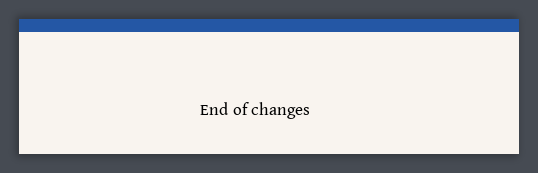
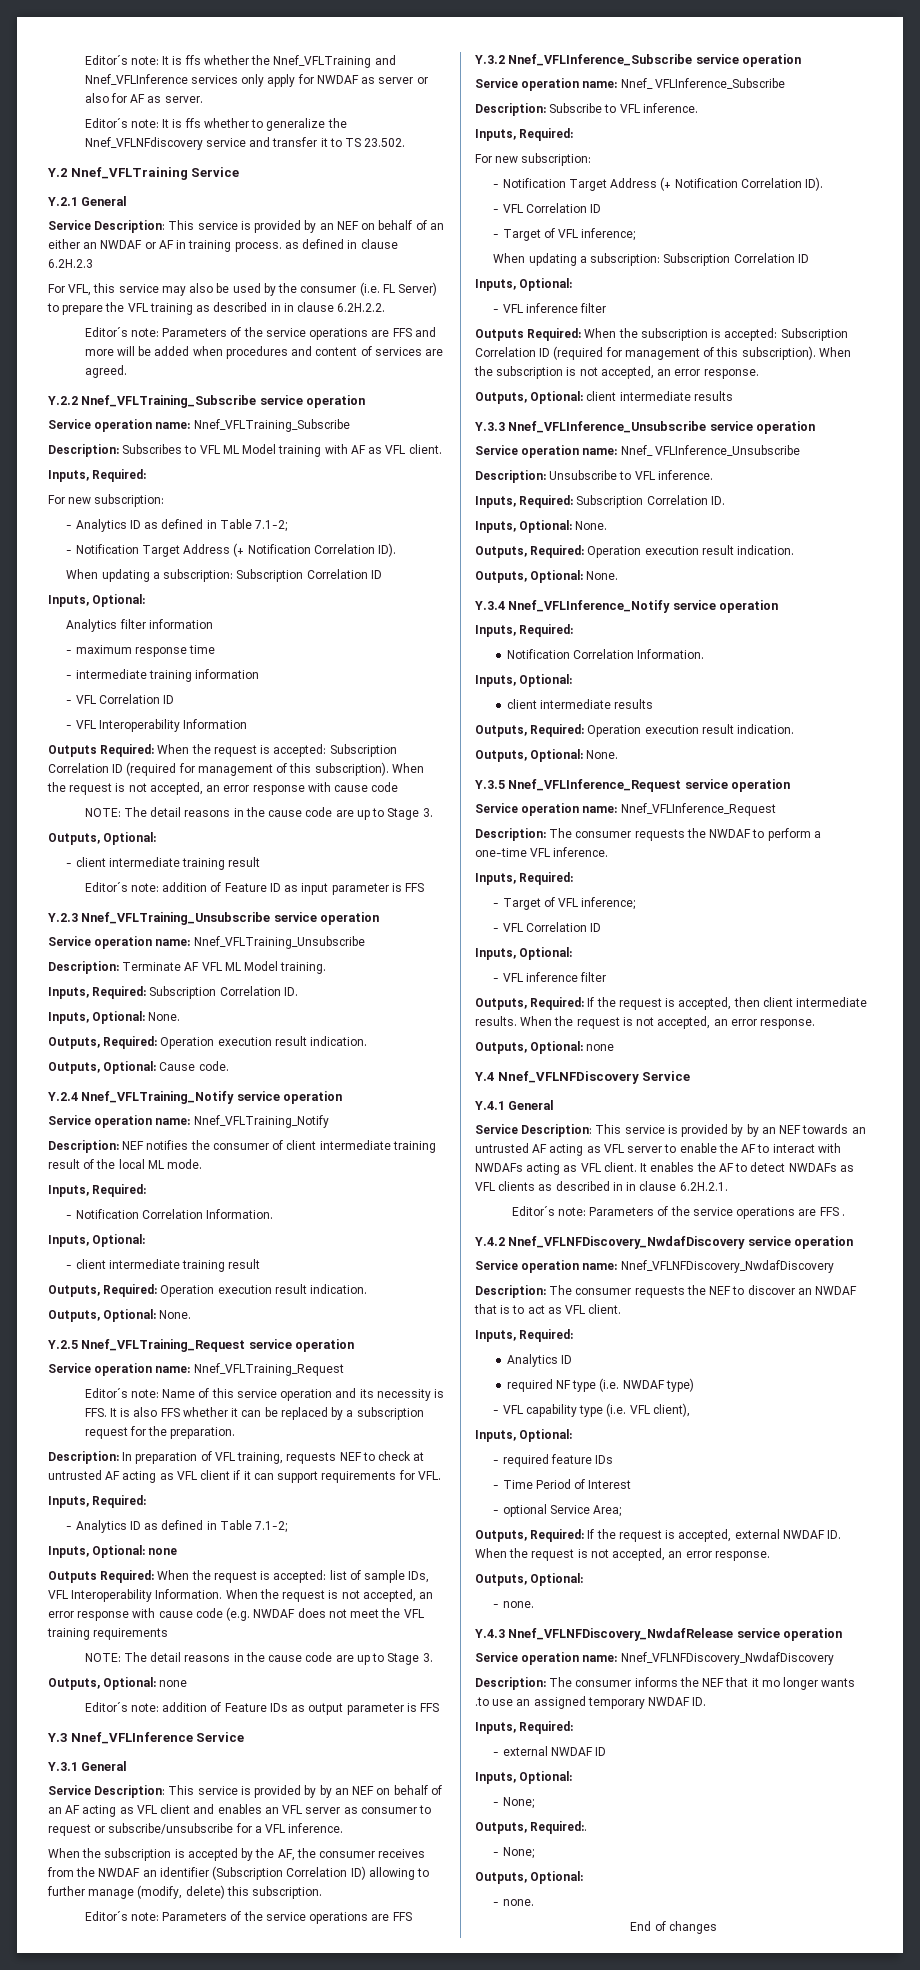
(199, 108) none -> [84,55,396,68] [84,74,428,87] [84,93,203,103] [84,118,347,131] [84,137,406,150] [47,167,240,180] [48,196,128,206] [48,220,444,233] [48,239,398,252] [48,259,93,268] [48,282,438,296] [47,302,386,315] [84,327,436,340] [84,346,444,359] [84,365,127,378] [48,395,366,408] [48,419,350,432] [48,444,442,457] [48,469,147,482] [48,494,165,507] [66,519,288,532] [66,543,397,557] [66,569,382,582] [48,594,146,607] [66,619,213,632] [66,645,216,657] [66,669,260,682] [66,694,175,704] [66,719,248,732] [48,744,397,757] [48,762,424,776] [47,782,399,795] [84,807,433,820] [48,832,157,845] [66,857,261,870] [84,882,425,895] [48,912,380,925] [48,936,365,949] [48,961,327,974] [48,986,298,999] [48,1011,181,1024] [48,1036,368,1049] [48,1061,229,1074] [48,1091,343,1104] [48,1115,329,1128] [48,1140,436,1153] [48,1159,203,1169] [48,1184,147,1197] [66,1209,274,1219] [48,1234,146,1247] [66,1259,261,1272] [48,1284,368,1297] [48,1309,192,1322] [48,1339,355,1352] [48,1363,344,1376] [84,1388,445,1401] [84,1407,424,1420] [84,1426,236,1439] [48,1451,425,1464] [48,1470,441,1483] [48,1495,147,1508] [66,1520,288,1533] [48,1545,178,1558] [48,1570,430,1583] [48,1589,434,1602] [48,1607,424,1621] [47,1628,169,1640] [84,1652,433,1665] [48,1677,188,1690] [84,1702,440,1715] [47,1732,245,1744] [48,1761,128,1771] [48,1785,442,1798] [48,1804,432,1817] [48,1823,344,1836] [48,1848,426,1861] [47,1866,430,1880] [47,1885,323,1899] [84,1911,412,1924] [475,54,802,67] [475,78,785,91] [475,103,698,116] [475,128,574,141] [475,153,592,166] [493,177,824,191] [493,203,602,213] [493,228,636,241] [493,253,809,266] [475,278,573,291] [493,303,607,313] [475,328,848,341] [475,346,851,360] [474,366,759,379] [475,391,733,404] [475,421,816,434] [475,445,800,458] [475,470,713,483] [475,495,725,508] [475,520,608,533] [475,545,795,558] [475,570,619,583] [475,600,779,613] [475,624,574,637] [506,649,705,659] [475,674,573,687] [506,699,654,709] [475,724,795,737] [475,749,619,762] [475,779,791,792] [475,803,776,816] [475,828,821,841] [475,847,609,857] [475,872,574,885] [493,897,636,910] [493,922,602,932] [475,947,573,960] [493,972,607,982] [475,997,868,1010] [475,1016,816,1029] [475,1041,615,1054] [474,1071,691,1084] [475,1100,555,1110] [475,1124,866,1137] [475,1143,841,1156] [475,1162,854,1175] [475,1181,728,1191] [511,1206,845,1219] [475,1236,854,1249] [475,1260,834,1273] [475,1285,858,1298] [474,1304,622,1314] [475,1329,574,1342] [506,1354,572,1367] [506,1378,694,1392] [493,1403,690,1417] [475,1429,573,1442] [493,1454,614,1467] [493,1479,632,1489] [493,1504,622,1517] [475,1529,842,1542] [475,1548,770,1561] [475,1573,584,1586] [493,1601,534,1608] [475,1628,843,1641] [475,1652,834,1665] [475,1677,856,1690] [475,1696,707,1709] [475,1721,574,1734] [493,1746,607,1756] [475,1771,573,1784] [493,1797,534,1809] [475,1821,588,1834] [493,1847,534,1859] [475,1871,584,1884] [493,1899,534,1906] Editor´s note: It is ffs whether the Nnef_VFLTraining and Nnef_VFLInference services only apply for NWDAF as server or also for AF as server. // Editor´s note: It is ffs whether to generalize the Nnef_VFLNFdiscovery service and transfer it to TS 23.502. // Y.2 Nnef_VFLTraining Service // Y.2.1 General // Service Description: This service is provided by an NEF on behalf of an either an NWDAF or AF in training process. as defined in clause 6.2H.2.3 // For VFL, this service may also be used by the consumer (i.e. FL Server) to prepare the VFL training as described in in clause 6.2H.2.2. // Editor´s note: Parameters of the service operations are FFS and more will be added when procedures and content of services are agreed. // Y.2.2 Nnef_VFLTraining_Subscribe service operation // Service operation name: Nnef_VFLTraining_Subscribe // Description: Subscribes to VFL ML Model training with AF as VFL client. // Inputs, Required: // For new subscription: // - Analytics ID as defined in Table 7.1-2; // - Notification Target Address (+ Notification Correlation ID). // When updating a subscription: Subscription Correlation ID // Inputs, Optional: // Analytics filter information // - maximum response time // - intermediate training information // - VFL Correlation ID // - VFL Interoperability Information // Outputs Required: When the request is accepted: Subscription Correlation ID (required for management of this subscription). When the request is not accepted, an error response with cause code // NOTE: The detail reasons in the cause code are up to Stage 3. // Outputs, Optional: // - client intermediate training result // Editor´s note: addition of Feature ID as input parameter is FFS // Y.2.3 Nnef_VFLTraining_Unsubscribe service operation // Service operation name: Nnef_VFLTraining_Unsubscribe // Description: Terminate AF VFL ML Model training. // Inputs, Required: Subscription Correlation ID. // Inputs, Optional: None. // Outputs, Required: Operation execution result indication. // Outputs, Optional: Cause code. // Y.2.4 Nnef_VFLTraining_Notify service operation // Service operation name: Nnef_VFLTraining_Notify // Description: NEF notifies the consumer of client intermediate training result of the local ML mode. // Inputs, Required: // - Notification Correlation Information. // Inputs, Optional: // - client intermediate training result // Outputs, Required: Operation execution result indication. // Outputs, Optional: None. // Y.2.5 Nnef_VFLTraining_Request service operation // Service operation name: Nnef_VFLTraining_Request // Editor´s note: Name of this service operation and its necessity is FFS. It is also FFS whether it can be replaced by a subscription request for the preparation. // Description: In preparation of VFL training, requests NEF to check at untrusted AF acting as VFL client if it can support requirements for VFL. // Inputs, Required: // - Analytics ID as defined in Table 7.1-2; // Inputs, Optional: none // Outputs Required: When the request is accepted: list of sample IDs, VFL Interoperability Information. When the request is not accepted, an error response with cause code (e.g. NWDAF does not meet the VFL training requirements // NOTE: The detail reasons in the cause code are up to Stage 3. // Outputs, Optional: none // Editor´s note: addition of Feature IDs as output parameter is FFS // Y.3 Nnef_VFLInference Service // Y.3.1 General // Service Description: This service is provided by by an NEF on behalf of an AF acting as VFL client and enables an VFL server as consumer to request or subscribe/unsubscribe for a VFL inference. // When the subscription is accepted by the AF, the consumer receives from the NWDAF an identifier (Subscription Correlation ID) allowing to further manage (modify, delete) this subscription. // Editor´s note: Parameters of the service operations are FFS // Y.3.2 Nnef_VFLInference_Subscribe service operation // Service operation name: Nnef_ VFLInference_Subscribe // Description: Subscribe to VFL inference. // Inputs, Required: // For new subscription: // - Notification Target Address (+ Notification Correlation ID). // - VFL Correlation ID // - Target of VFL inference; // When updating a subscription: Subscription Correlation ID // Inputs, Optional: // - VFL inference filter // Outputs Required: When the subscription is accepted: Subscription Correlation ID (required for management of this subscription). When the subscription is not accepted, an error response. // Outputs, Optional: client intermediate results // Y.3.3 Nnef_VFLInference_Unsubscribe service operation // Service operation name: Nnef_ VFLInference_Unsubscribe // Description: Unsubscribe to VFL inference. // Inputs, Required: Subscription Correlation ID. // Inputs, Optional: None. // Outputs, Required: Operation execution result indication. // Outputs, Optional: None. // Y.3.4 Nnef_VFLInference_Notify service operation // Inputs, Required: // Notification Correlation Information. // Inputs, Optional: // client intermediate results // Outputs, Required: Operation execution result indication. // Outputs, Optional: None. // Y.3.5 Nnef_VFLInference_Request service operation // Service operation name: Nnef_VFLInference_Request // Description: The consumer requests the NWDAF to perform a one-time VFL inference. // Inputs, Required: // - Target of VFL inference; // - VFL Correlation ID // Inputs, Optional: // - VFL inference filter // Outputs, Required: If the request is accepted, then client intermediate results. When the request is not accepted, an error response. // Outputs, Optional: none // Y.4 Nnef_VFLNFDiscovery Service // Y.4.1 General // Service Description: This service is provided by by an NEF towards an untrusted AF acting as VFL server to enable the AF to interact with NWDAFs acting as VFL client. It enables the AF to detect NWDAFs as VFL clients as described in in clause 6.2H.2.1. // Editor´s note: Parameters of the service operations are FFS . // Y.4.2 Nnef_VFLNFDiscovery_NwdafDiscovery service operation // Service operation name: Nnef_VFLNFDiscovery_NwdafDiscovery // Description: The consumer requests the NEF to discover an NWDAF that is to act as VFL client. // Inputs, Required: // Analytics ID // required NF type (i.e. NWDAF type) // - VFL capability type (i.e. VFL client), // Inputs, Optional: // - required feature IDs // - Time Period of Interest // - optional Service Area; // Outputs, Required: If the request is accepted, external NWDAF ID. When the request is not accepted, an error response. // Outputs, Optional: // - none. // Y.4.3 Nnef_VFLNFDiscovery_NwdafRelease service operation // Service operation name: Nnef_VFLNFDiscovery_NwdafDiscovery // Description: The consumer informs the NEF that it mo longer wants .to use an assigned temporary NWDAF ID. // Inputs, Required: // - external NWDAF ID // Inputs, Optional: // - None; // Outputs, Required:. // - None; // Outputs, Optional: // - none. //

